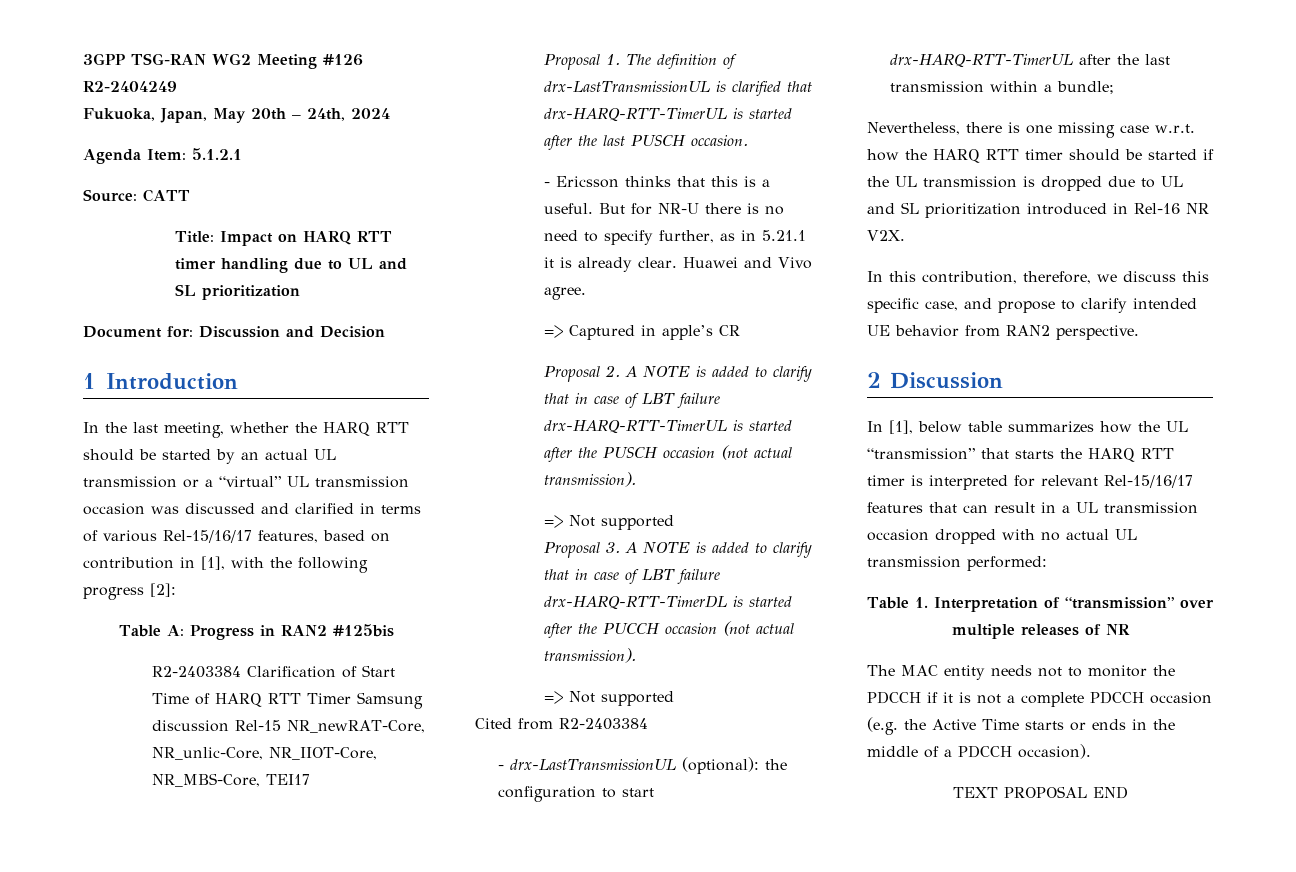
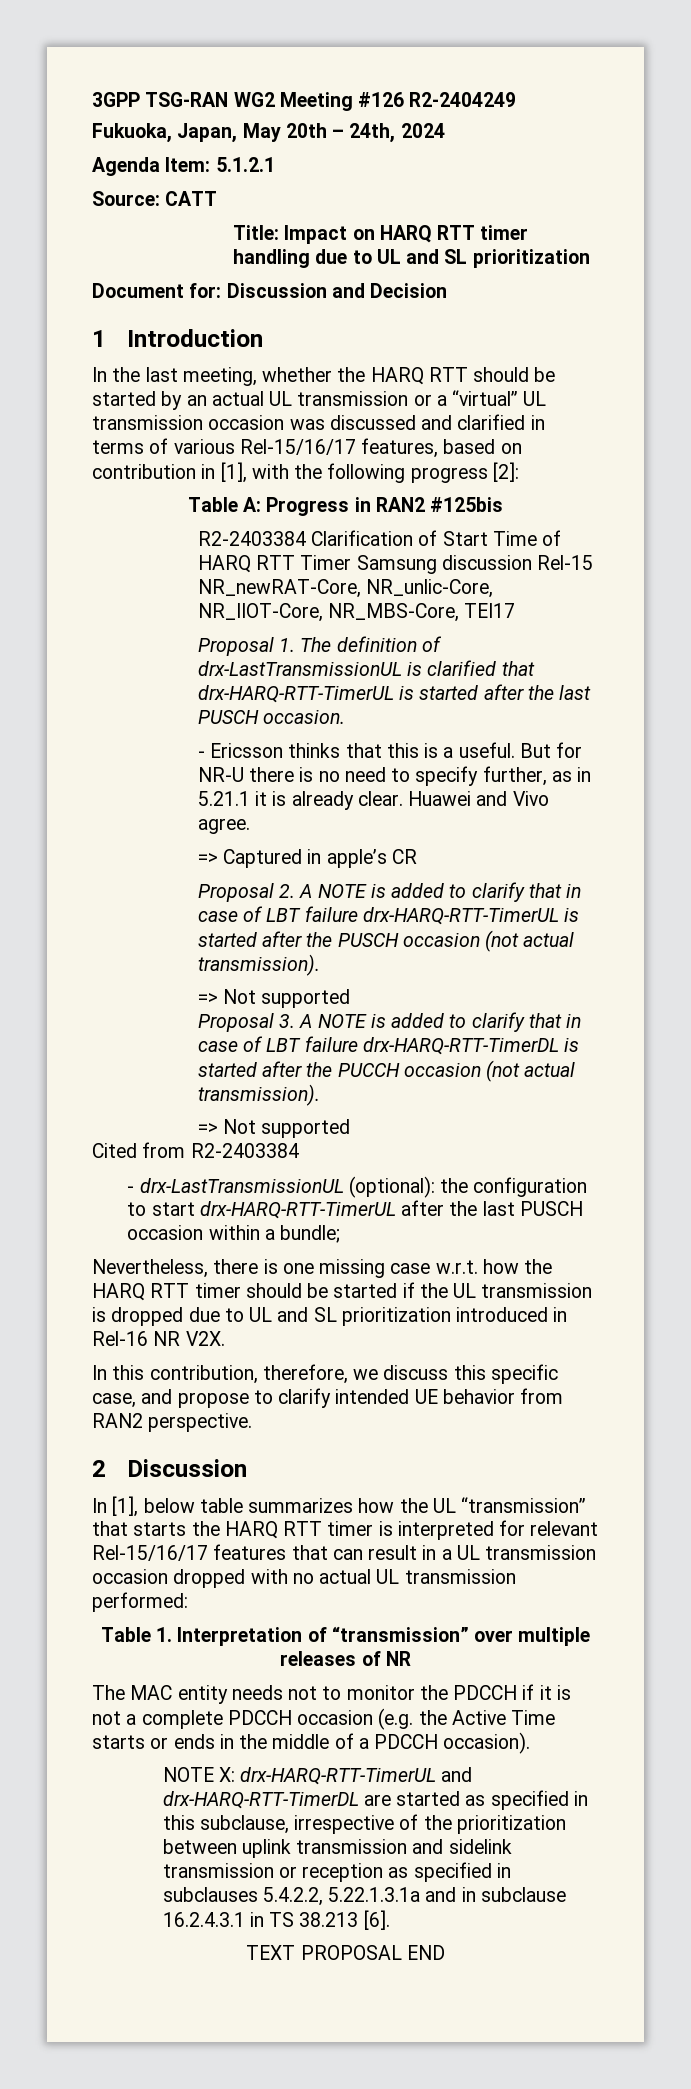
[889,81,984,93] transmission -> [519,1201,583,1216] [127,1225,204,1240] PUSCH occasion
(1091, 751) none -> [162,1767,473,1785] [162,1790,588,1810] [162,1814,566,1834] [162,1839,512,1858] [162,1862,511,1882] [162,1887,566,1906] [162,1910,390,1930] // NOTE X: drx-HARQ-RTT-TimerUL and drx-HARQ-RTT-TimerDL are started as specified in this subclause, irrespective of the prioritization between uplink transmission and sidelink transmission or reception as specified in subclauses 5.4.2.2, 5.22.1.3.1a and in subclause 16.2.4.3.1 in TS 38.213 [6].

